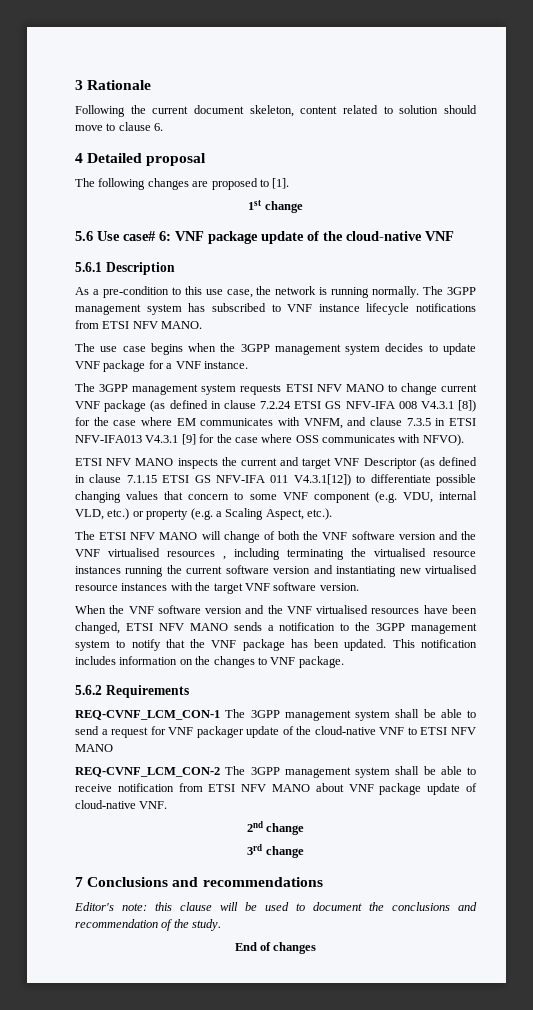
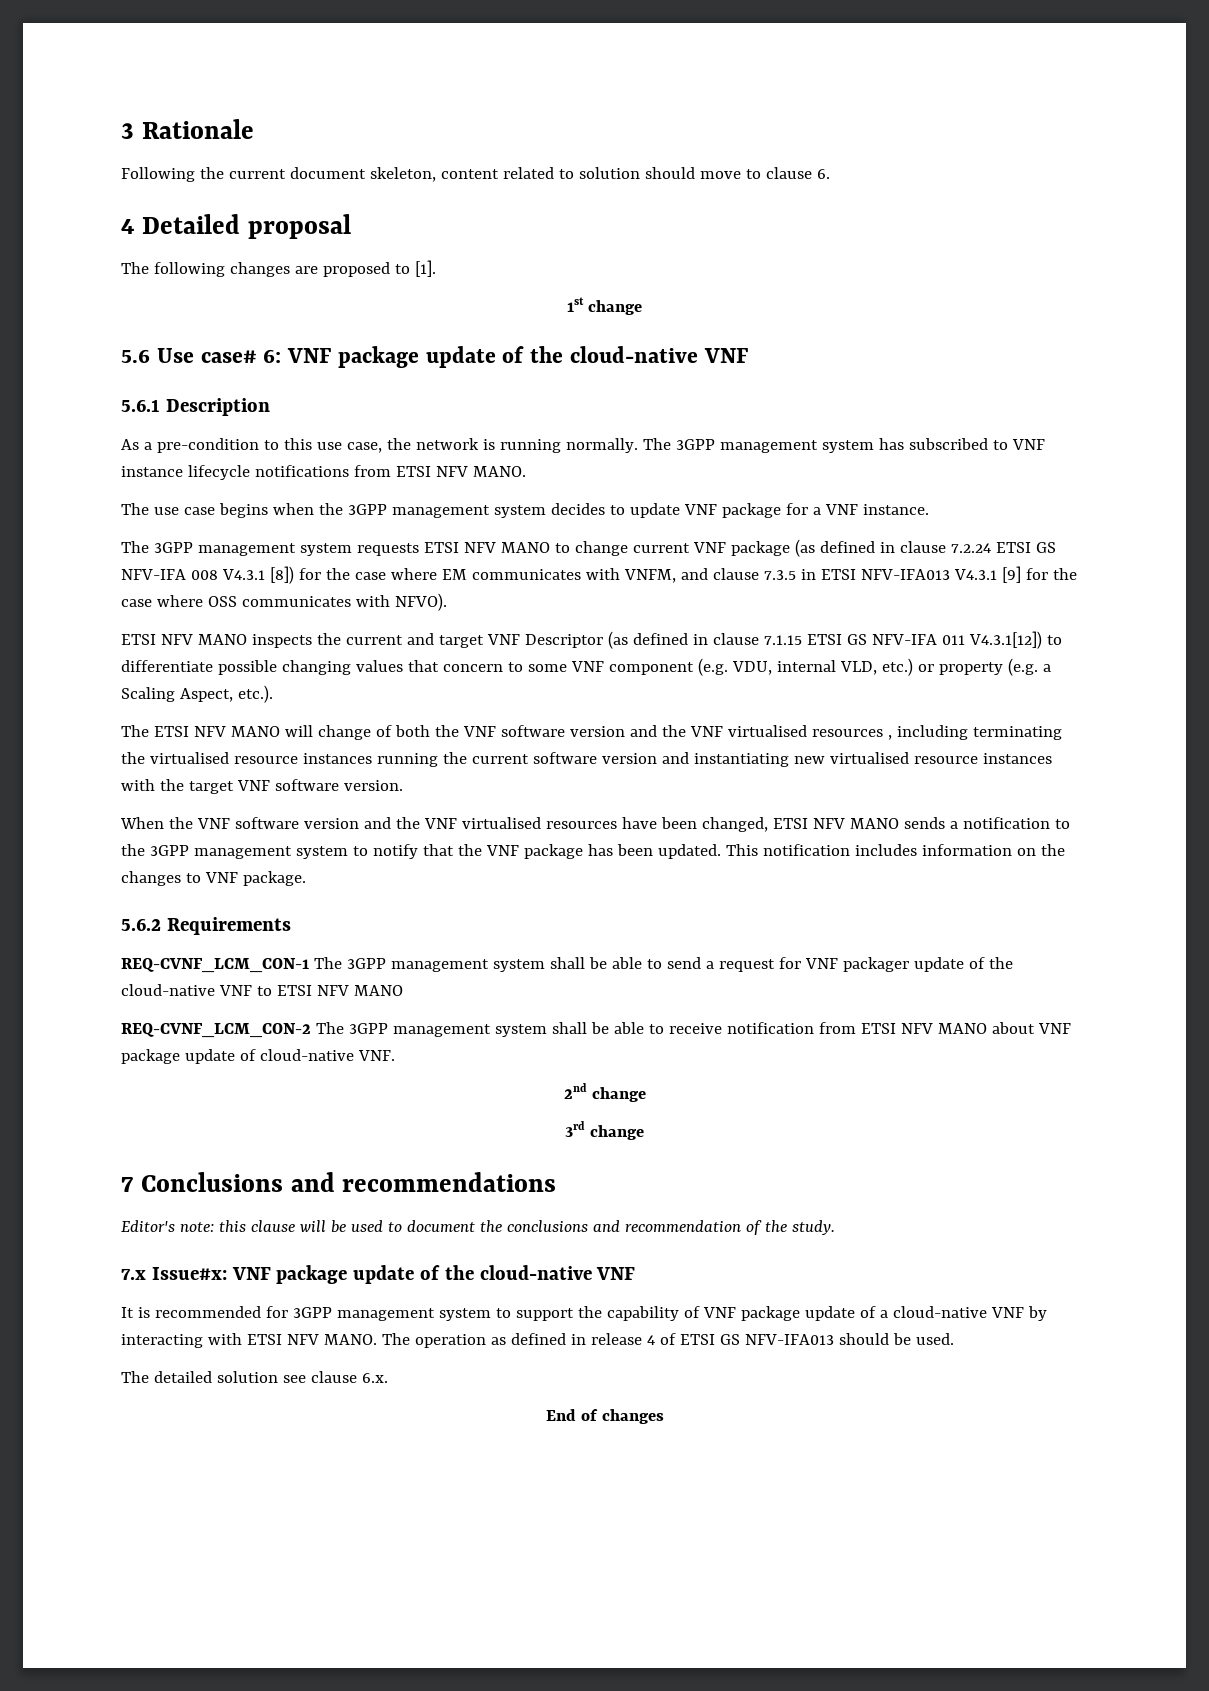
(222, 925) none -> [121,1265,636,1284] [121,1306,1047,1321] [121,1333,954,1348] [121,1371,388,1383] // 7.x Issue#x: VNF package update of the cloud-native VNF // It is recommended for 3GPP management system to support the capability of VNF package update of a cloud-native VNF by interacting with ETSI NFV MANO. The operation as defined in release 4 of ETSI GS NFV-IFA013 should be used. // The detailed solution see clause 6.x.

